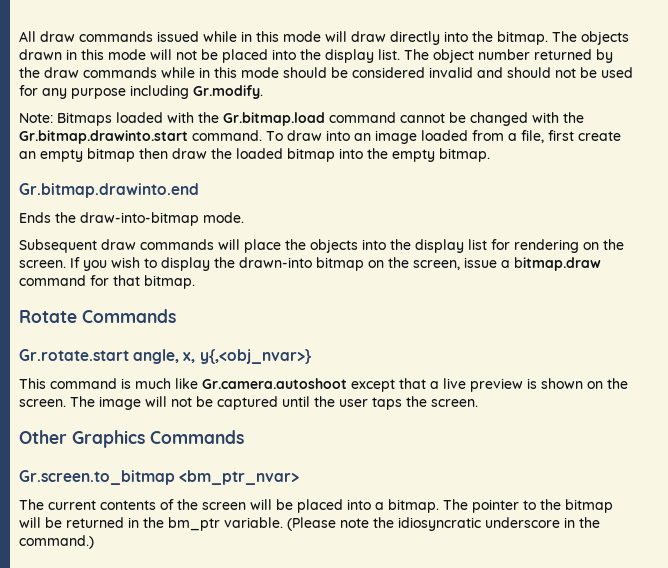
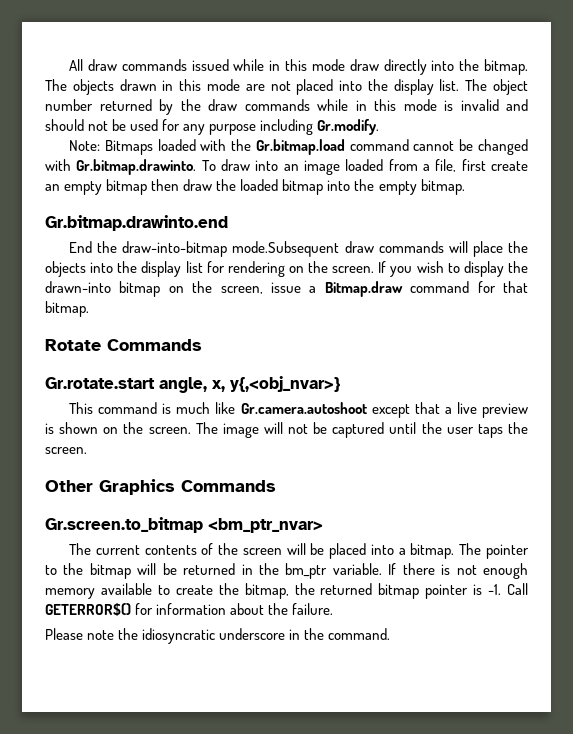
[325,31,347,42] will -> (345, 65) none
[150,49,218,60] will not be -> [245,81,291,91] are not
[283,67,425,78] should be considered -> [444,100,453,111] is
[563,112,584,123] [19,130,262,144] the Gr.bitmap.drawinto.start command. -> [76,159,197,175] Gr.bitmap.drawinto.
[19,212,51,223] Ends -> [69,241,93,253] End
[203,212,244,223] [19,239,97,253] mode. // Subsequent -> [232,241,340,257] mode.Subsequent
[514,257,601,271] bitmap.draw -> [324,281,403,297] Bitmap.draw
[287,517,336,531] (Please -> [388,563,529,579] [45,583,529,599] [45,603,334,616] [45,628,83,640] If there is not enough memory available to create the bitmap, the returned bitmap pointer is -1. Call GETERROR$() for information about the failure. // Please
[19,535,94,549] command.) -> [328,628,391,640] command.

